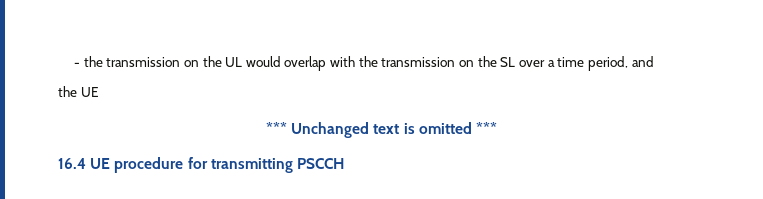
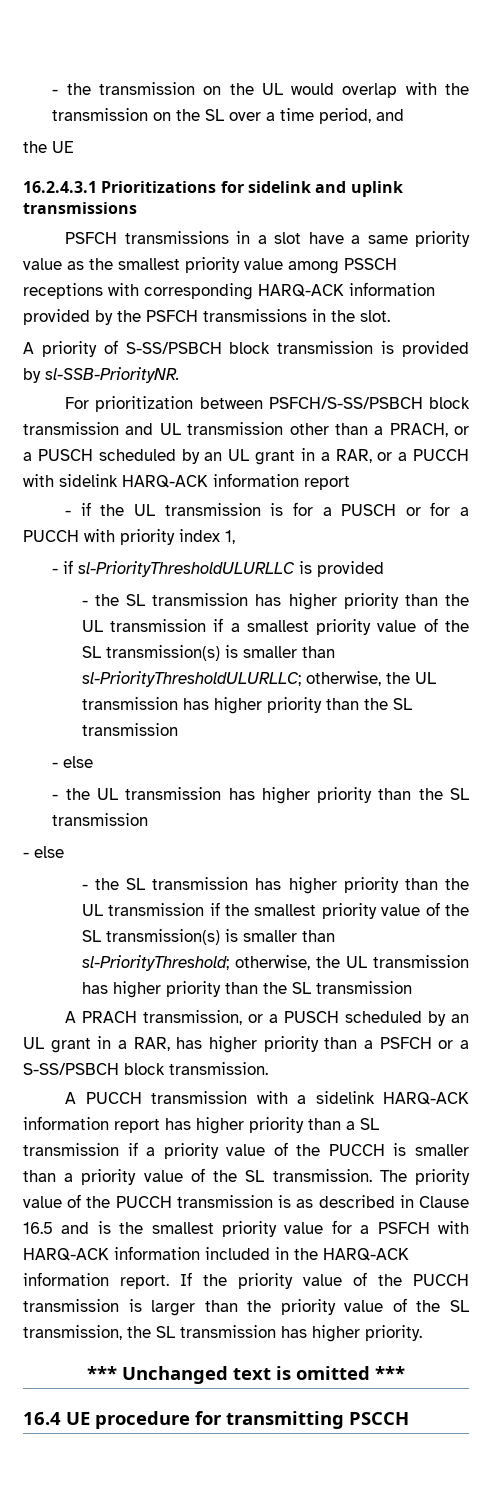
(98, 92) none -> [23,181,403,197] [23,202,137,214] [65,231,470,247] [23,257,397,274] [23,282,435,300] [23,309,390,325] [23,340,469,357] [23,367,180,383] [65,396,470,412] [23,422,469,437] [23,448,469,465] [23,473,350,490] [65,502,470,516] [23,529,235,545] [52,560,385,577] [81,593,469,610] [81,618,469,635] [81,645,335,661] [81,671,436,687] [81,697,412,714] [81,723,178,736] [52,756,94,768] [52,787,469,804] [52,813,149,826] [23,846,64,858] [81,877,469,894] [81,902,469,919] [81,929,335,945] [81,955,469,971] [81,981,412,998] [65,1010,469,1026] [23,1036,470,1053] [23,1062,268,1075] [65,1091,469,1105] [23,1116,379,1134] [23,1142,469,1159] [23,1168,470,1185] [23,1194,470,1208] [23,1220,469,1237] [23,1246,409,1261] [23,1272,469,1289] [23,1298,469,1316] [23,1325,422,1342] // 16.2.4.3.1 Prioritizations for sidelink and uplink transmissions // PSFCH transmissions in a slot have a same priority value as the smallest priority value among PSSCH receptions with corresponding HARQ-ACK information provided by the PSFCH transmissions in the slot. // A priority of S-SS/PSBCH block transmission is provided by sl-SSB-PriorityNR. // For prioritization between PSFCH/S-SS/PSBCH block transmission and UL transmission other than a PRACH, or a PUSCH scheduled by an UL grant in a RAR, or a PUCCH with sidelink HARQ-ACK information report // - if the UL transmission is for a PUSCH or for a PUCCH with priority index 1, // - if sl-PriorityThresholdULURLLC is provided // - the SL transmission has higher priority than the UL transmission if a smallest priority value of the SL transmission(s) is smaller than sl-PriorityThresholdULURLLC; otherwise, the UL transmission has higher priority than the SL transmission // - else // - the UL transmission has higher priority than the SL transmission // - else // - the SL transmission has higher priority than the UL transmission if the smallest priority value of the SL transmission(s) is smaller than sl-PriorityThreshold; otherwise, the UL transmission has higher priority than the SL transmission // A PRACH transmission, or a PUSCH scheduled by an UL grant in a RAR, has higher priority than a PSFCH or a S-SS/PSBCH block transmission. // A PUCCH transmission with a sidelink HARQ-ACK information report has higher priority than a SL transmission if a priority value of the PUCCH is smaller than a priority value of the SL transmission. The priority value of the PUCCH transmission is as described in Clause 16.5 and is the smallest priority value for a PSFCH with HARQ-ACK information included in the HARQ-ACK information report. If the priority value of the PUCCH transmission is larger than the priority value of the SL transmission, the SL transmission has higher priority.

